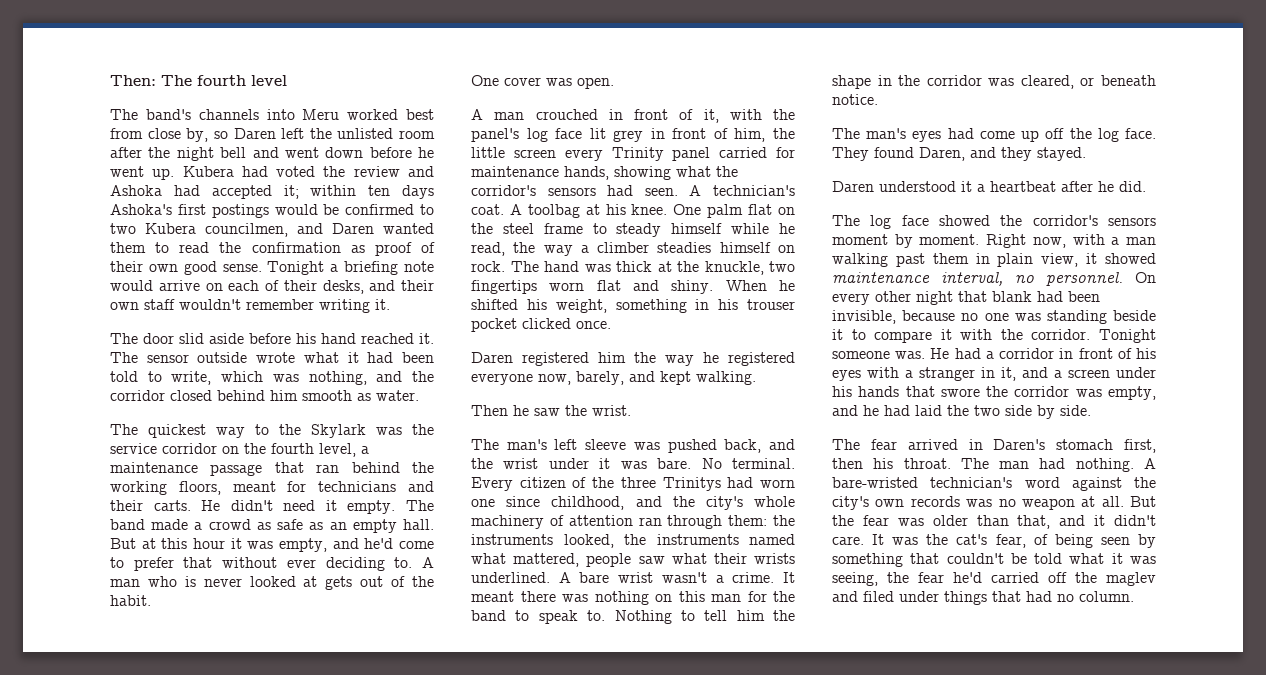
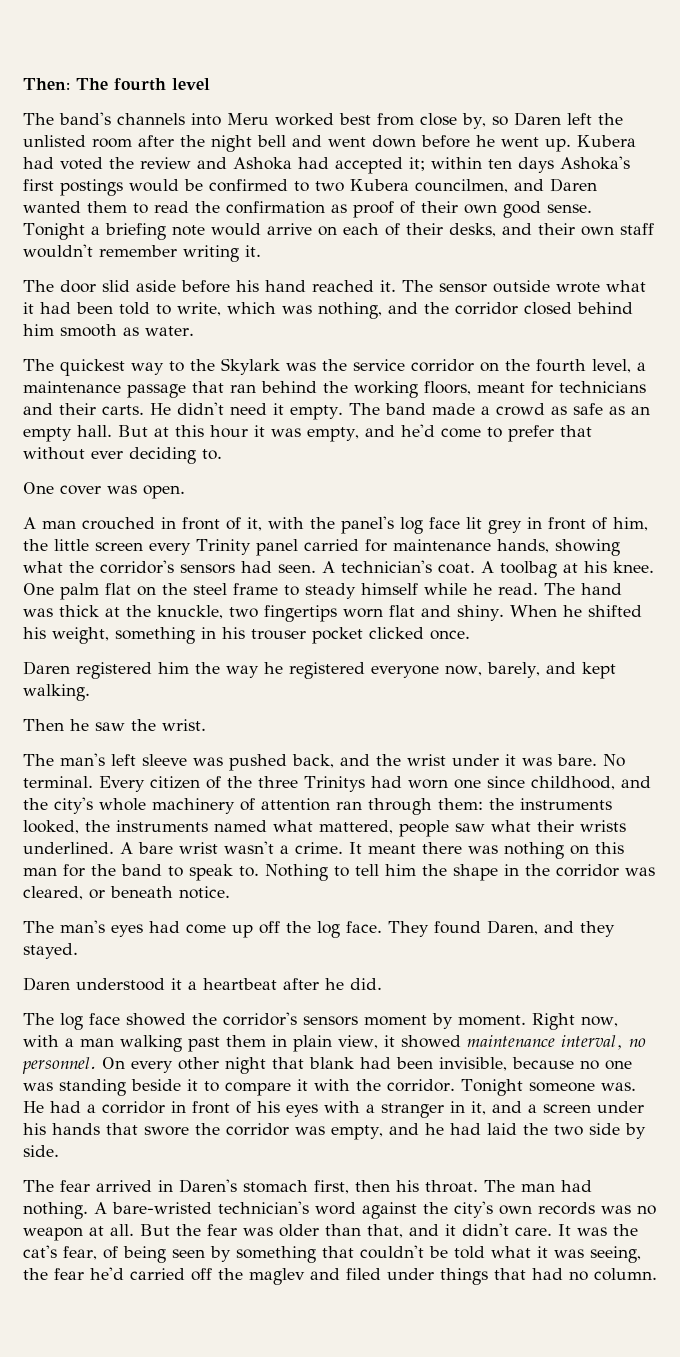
[422,557,434,568] [110,576,434,590] [110,595,151,606] A man who is never looked at gets out of the habit. -> (222, 454) none
[471,242,795,256] [471,261,505,272] read, the way a climber steadies himself on rock. -> [498,583,538,595] read.

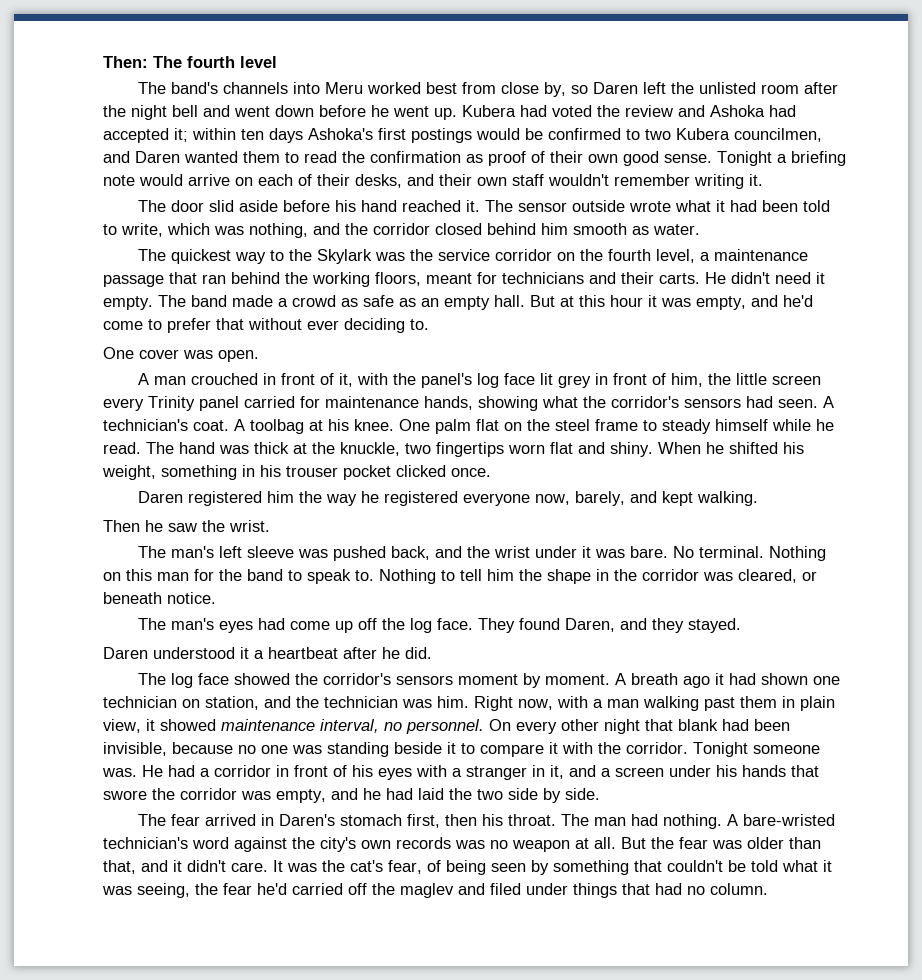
[99,776,651,792] [23,797,612,815] [23,820,626,837] [23,841,564,859] Every citizen of the three Trinitys had worn one since childhood, and the city's whole machinery of attention ran through them: the instruments looked, the instruments named what mattered, people saw what their wrists underlined. A bare wrist wasn't a crime. It meant there was nothing -> [768,546,826,561] Nothing
(526, 1020) none -> [614,673,840,688] [103,696,469,710] A breath ago it had shown one technician on station, and the technician was him.

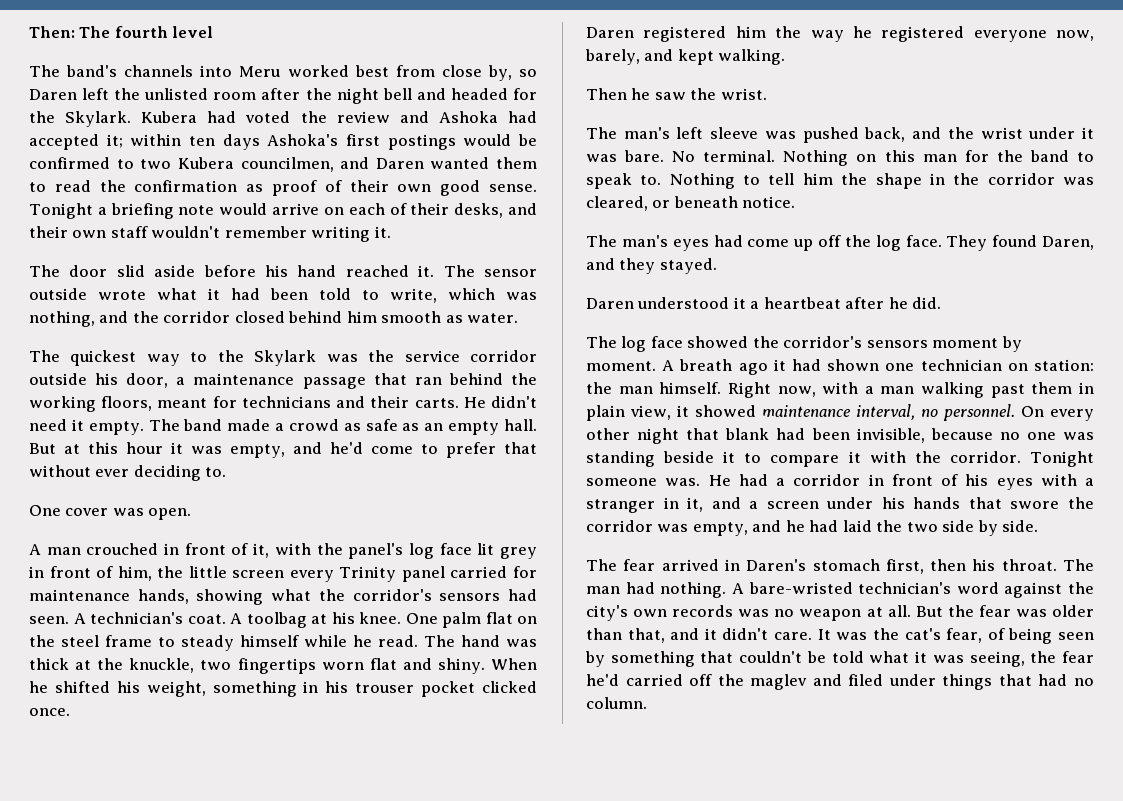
[234,105,457,120] went down before he went up. -> [450,88,537,100] [29,111,132,127] headed for the Skylark.
[556,249,695,263] on the fourth level, -> [29,373,169,388] outside his door,
[205,696,469,710] station, and the technician was him. -> [1034,359,1094,371] [586,382,722,394] station: the man himself.

